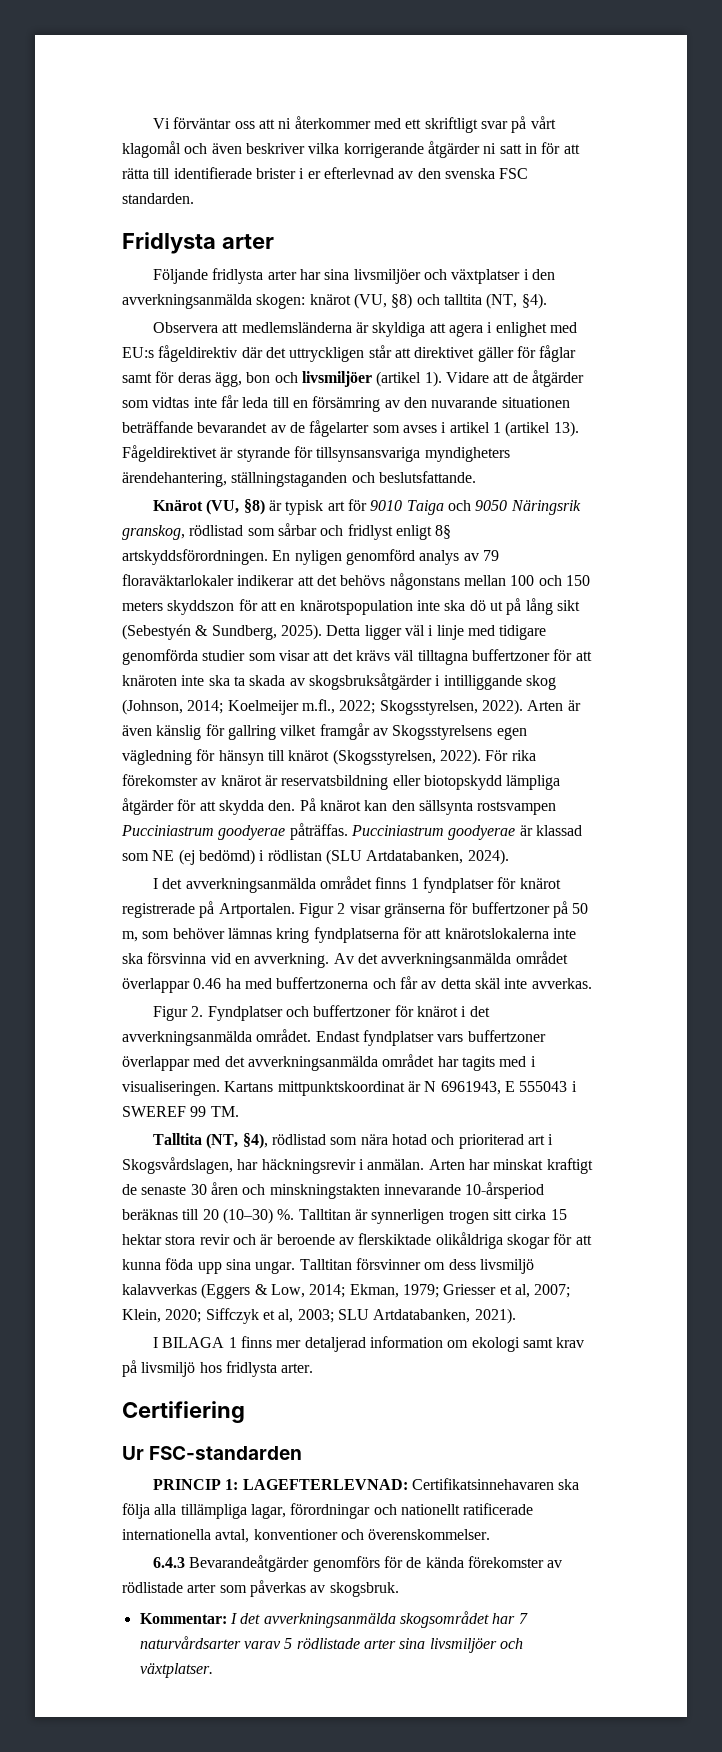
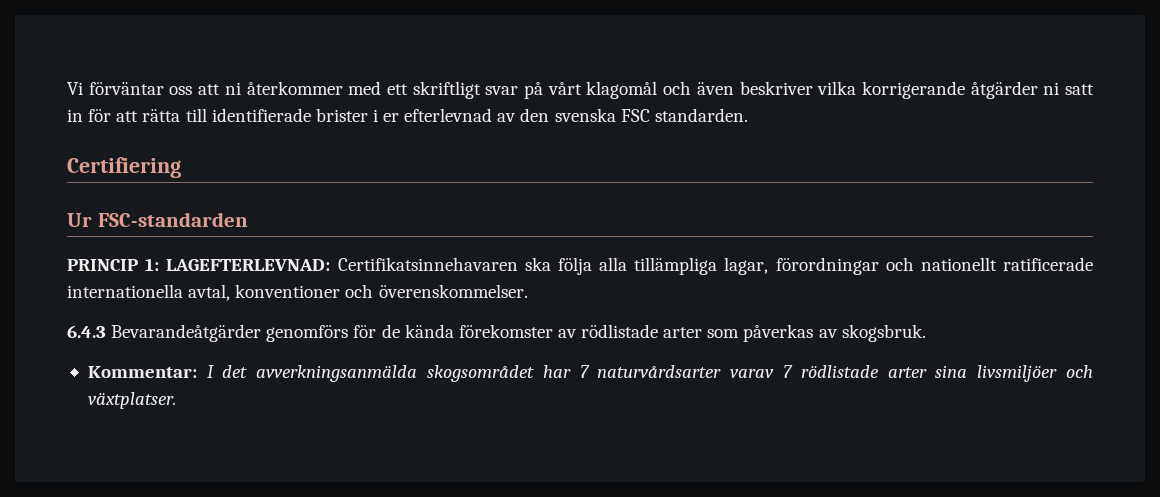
[122,232,274,254] [153,268,556,284] [122,293,547,309] [153,322,578,337] [122,345,577,362] [122,370,584,387] [122,395,570,412] [122,420,579,437] [122,445,510,462] [122,471,476,487] [153,499,581,515] [122,523,452,540] [122,549,499,565] [122,573,590,590] [122,598,580,615] [122,624,547,640] [122,649,592,665] [122,673,556,690] [122,699,581,715] [122,723,527,740] [122,749,536,765] [122,774,561,790] [122,798,557,815] [121,823,582,840] [122,849,509,865] [153,876,561,893] [122,901,589,918] [122,927,576,943] [122,951,568,968] [122,976,592,993] [153,1005,490,1021] [122,1029,546,1046] [122,1054,536,1071] [122,1081,577,1096] [122,1106,239,1117] [153,1133,554,1149] [122,1157,593,1174] [122,1182,545,1199] [122,1208,567,1224] [122,1232,592,1249] [122,1258,534,1274] [122,1283,571,1299] [122,1308,516,1324] [153,1336,585,1352] [122,1360,314,1377] // Fridlysta arter // Följande fridlysta arter har sina livsmiljöer och växtplatser i den avverkningsanmälda skogen: knärot (VU, §8) och talltita (NT, §4). // Observera att medlemsländerna är skyldiga att agera i enlighet med EU:s fågeldirektiv där det uttryckligen står att direktivet gäller för fåglar samt för deras ägg, bon och livsmiljöer (artikel 1). Vidare att de åtgärder som vidtas inte får leda till en försämring av den nuvarande situationen beträffande bevarandet av de fågelarter som avses i artikel 1 (artikel 13). Fågeldirektivet är styrande för tillsynsansvariga myndigheters ärendehantering, ställningstaganden och beslutsfattande. // Knärot (VU, §8) är typisk art för 9010 Taiga och 9050 Näringsrik granskog, rödlistad som sårbar och fridlyst enligt 8§ artskyddsförordningen. En nyligen genomförd analys av 79 floraväktarlokaler indikerar att det behövs någonstans mellan 100 och 150 meters skyddszon för att en knärotspopulation inte ska dö ut på lång sikt (Sebestyén & Sundberg, 2025). Detta ligger väl i linje med tidigare genomförda studier som visar att det krävs väl tilltagna buffertzoner för att knäroten inte ska ta skada av skogsbruksåtgärder i intilliggande skog (Johnson, 2014; Koelmeijer m.fl., 2022; Skogsstyrelsen, 2022). Arten är även känslig för gallring vilket framgår av Skogsstyrelsens egen vägledning för hänsyn till knärot (Skogsstyrelsen, 2022). För rika förekomster av knärot är reservatsbildning eller biotopskydd lämpliga åtgärder för att skydda den. På knärot kan den sällsynta rostsvampen Pucciniastrum goodyerae påträffas. Pucciniastrum goodyerae är klassad som NE (ej bedömd) i rödlistan (SLU Artdatabanken, 2024). // I det avverkningsanmälda området finns 1 fyndplatser för knärot registrerade på Artportalen. Figur 2 visar gränserna för buffertzoner på 50 m, som behöver lämnas kring fyndplatserna för att knärotslokalerna inte ska försvinna vid en avverkning. Av det avverkningsanmälda området överlappar 0.46 ha med buffertzonerna och får av detta skäl inte avverkas. // Figur 2. Fyndplatser och buffertzoner för knärot i det avverkningsanmälda området. Endast fyndplatser vars buffertzoner överlappar med det avverkningsanmälda området har tagits med i visualiseringen. Kartans mittpunktskoordinat är N 6961943, E 555043 i SWEREF 99 TM. // Talltita (NT, §4), rödlistad som nära hotad och prioriterad art i Skogsvårdslagen, har häckningsrevir i anmälan. Arten har minskat kraftigt de senaste 30 åren och minskningstakten innevarande 10-årsperiod beräknas till 20 (10–30) %. Talltitan är synnerligen trogen sitt cirka 15 hektar stora revir och är beroende av flerskiktade olikåldriga skogar för att kunna föda upp sina ungar. Talltitan försvinner om dess livsmiljö kalavverkas (Eggers & Low, 2014; Ekman, 1979; Griesser et al, 2007; Klein, 2020; Siffczyk et al, 2003; SLU Artdatabanken, 2021). // I BILAGA 1 finns mer detaljerad information om ekologi samt krav på livsmiljö hos fridlysta arter. -> (748, 115) none
[284,1638,293,1649] 5 -> [783,365,794,378] 7

